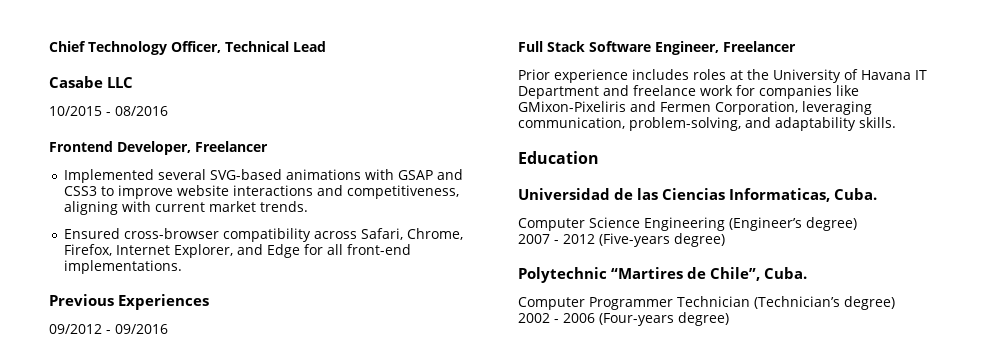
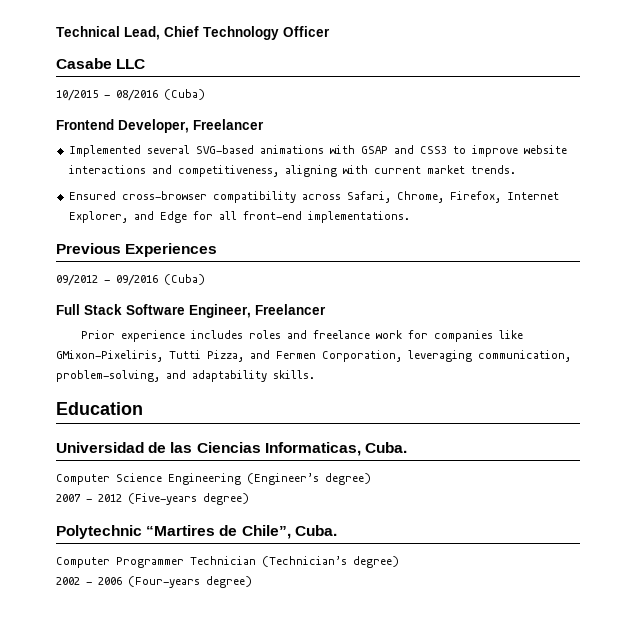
[49,41,326,55] Chief Technology Officer, Technical Lead -> [56,26,330,40] Technical Lead, Chief Technology Officer
(168, 111) none -> [164,89,205,100] (Cuba)
(168, 329) none -> [164,274,205,285] (Cuba)
[730,69,927,83] [518,86,599,99] at the University of Havana IT Department -> (281, 334) none
[518,101,626,112] GMixon-Pixeliris -> [56,350,244,362] GMixon-Pixeliris, Tutti Pizza,

